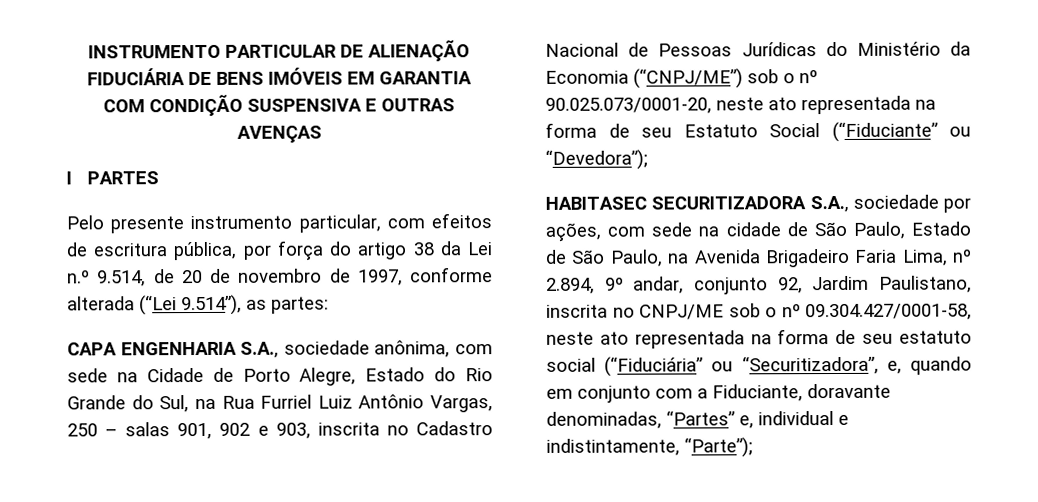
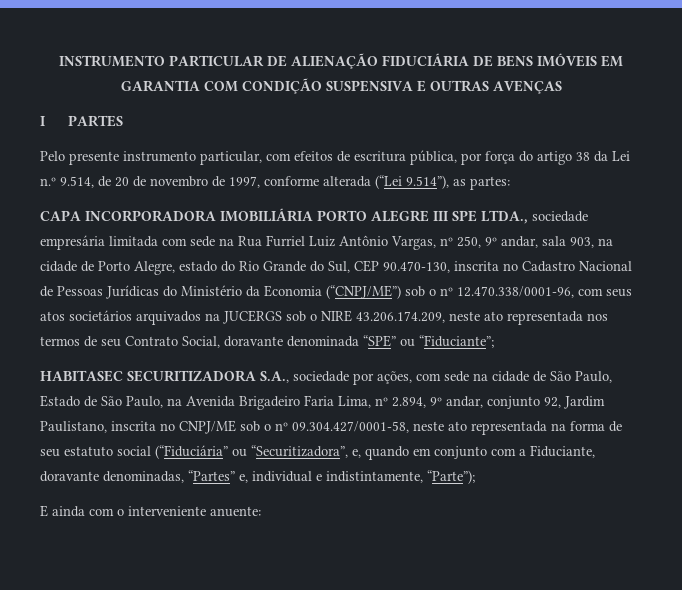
[120,340,493,358] [67,367,493,386] [67,395,190,413] ENGENHARIA S.A., sociedade anônima, com sede na Cidade de Porto Alegre, Estado do Rio Grande do Sul, -> [85,208,588,224] [40,235,215,250] INCORPORADORA IMOBILIÁRIA PORTO ALEGRE III SPE LTDA., sociedade empresária limitada com sede
[67,422,311,440] 250 – salas 901, 902 e 903, -> [440,236,613,248] [40,260,450,275] nº 250, 9º andar, sala 903, na cidade de Porto Alegre, estado do Rio Grande do Sul, CEP 90.470-130,
[545,95,936,115] [545,121,971,143] [545,149,648,170] 90.025.073/0001-20, neste ato representada na forma de seu Estatuto Social (“Fiduciante” ou “Devedora”); -> [457,286,632,298] [40,310,608,325] [40,335,494,348] 12.470.338/0001-96, com seus atos societários arquivados na JUCERGS sob o NIRE 43.206.174.209, neste ato representada nos termos de seu Contrato Social, doravante denominada “SPE” ou “Fiduciante”;
(753, 447) none -> [40,505,261,517] // E ainda com o interveniente anuente:

